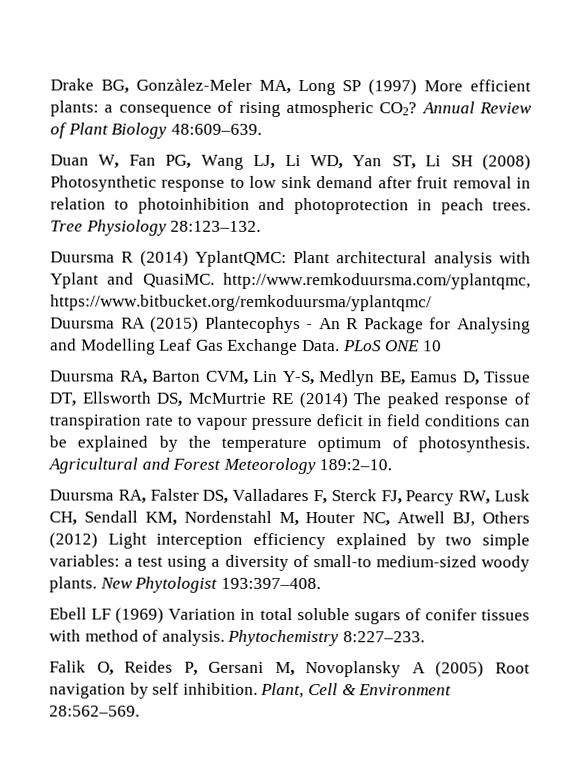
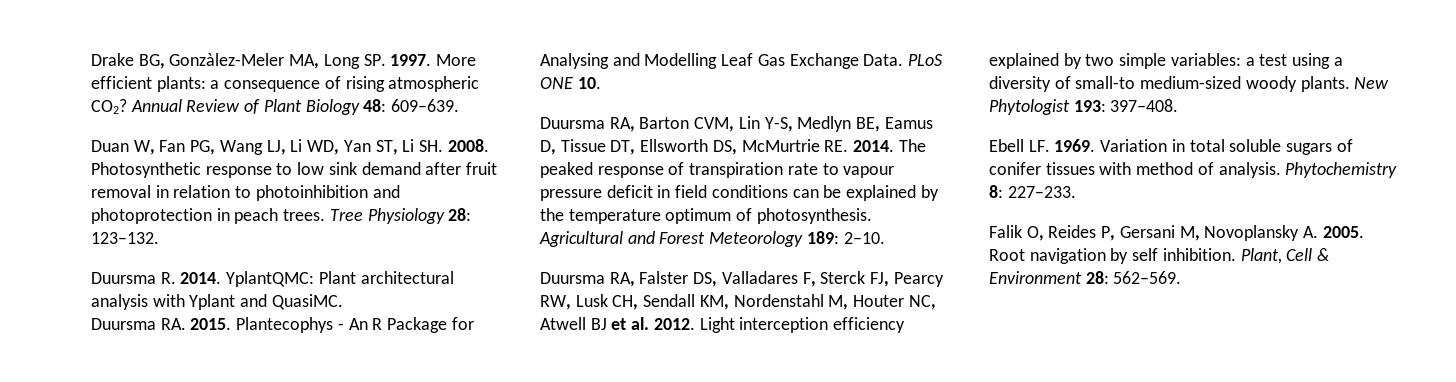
[342,79,418,96] SP (1997) -> [363,54,432,66] SP. 1997.
[170,123,262,135] 48:609–639. -> [363,99,460,112] 48: 609–639.
[450,154,531,171] SH (2008) -> [418,139,489,152] SH. 2008.
[170,220,262,232] [50,250,189,267] 28:123–132. // Duursma R (2014) -> [448,208,472,221] [91,232,159,244] [91,272,222,284] 28: 123–132. // Duursma R. 2014.
[223,272,531,290] [50,294,432,312] [50,316,200,333] http://www.remkoduursma.com/yplantqmc, https://www.bitbucket.org/remkoduursma/yplantqmc/ // Duursma RA (2015) -> [91,318,232,330] // Duursma RA. 2015.
[422,340,442,352] 10 -> [577,77,601,89] 10.
[271,392,348,409] RE (2014) -> [824,140,895,152] RE. 2014.
[319,459,393,471] 189:2–10. -> [806,231,885,244] 189: 2–10.
[452,511,531,527] [49,532,98,549] BJ, Others (2012) -> [590,317,695,330] BJ et al. 2012.
[220,577,321,590] 193:397–408. -> [1073,99,1179,112] 193: 397–408.
[91,607,165,624] LF (1969) -> [1028,139,1096,152] LF. 1969.
[342,631,425,643] 8:227–233. -> [989,185,1076,198] 8: 227–233.
[411,661,485,678] A (2005) -> [1303,226,1364,238] A. 2005.
[49,705,140,717] 28:562–569. -> [1085,271,1182,284] 28: 562–569.

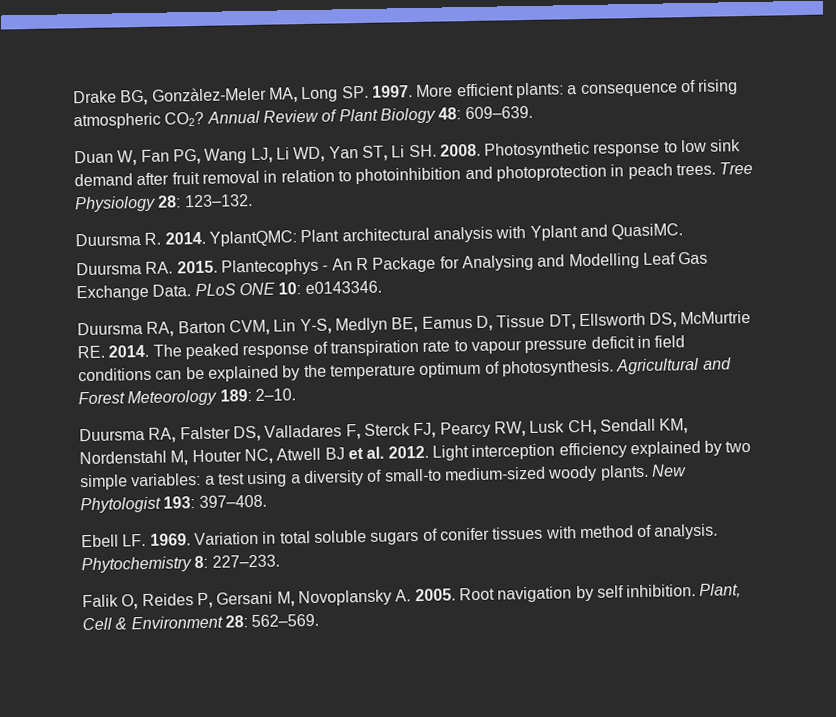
[577,77,601,89] 10. -> [278,280,382,295] 10: e0143346.

